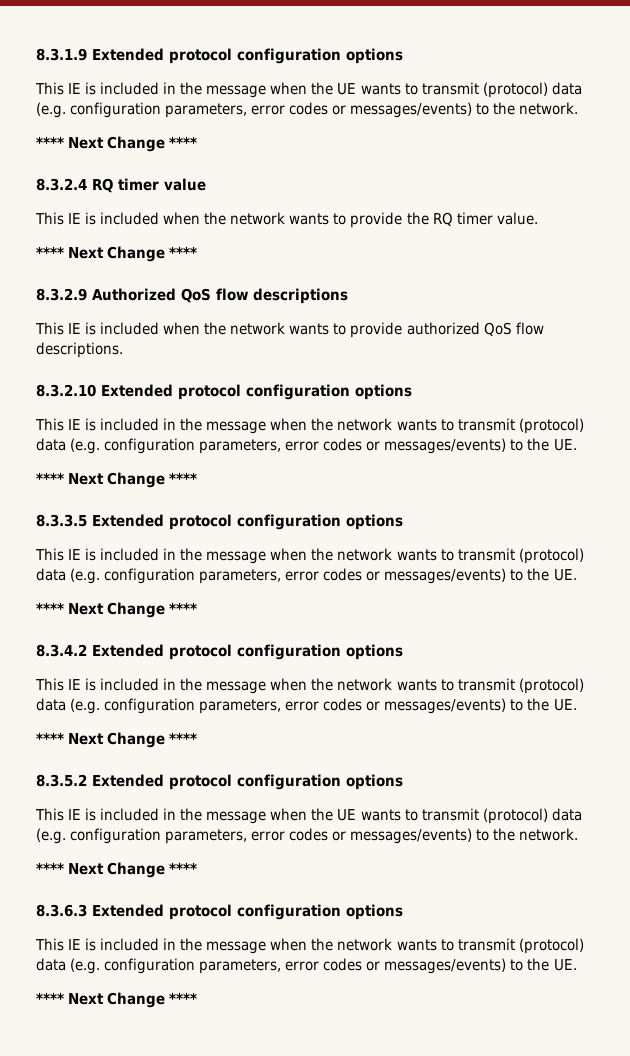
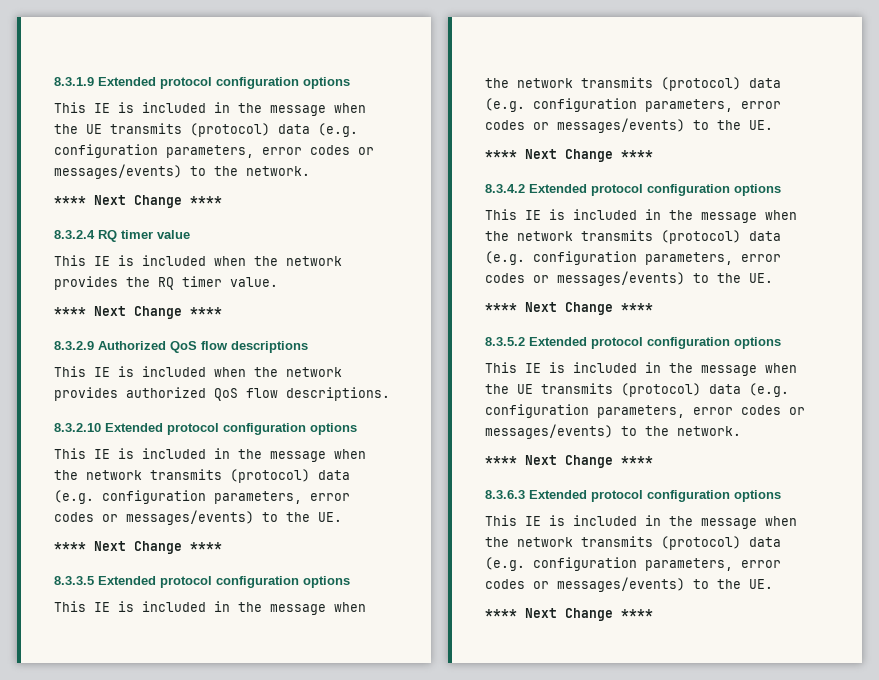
[360,82,479,95] wants to transmit -> [110,123,182,134] transmits
[289,212,403,228] wants to provide -> [54,276,118,290] provides
[289,322,403,338] wants to provide -> [54,387,118,401] provides
[396,418,515,431] wants to transmit -> [150,469,222,480] transmits
[396,548,515,561] wants to transmit -> [581,77,653,88] transmits
[396,678,515,691] wants to transmit -> [581,230,653,241] transmits
[360,808,479,821] wants to transmit -> [541,383,613,394] transmits
[396,938,515,951] wants to transmit -> [581,536,653,547] transmits

